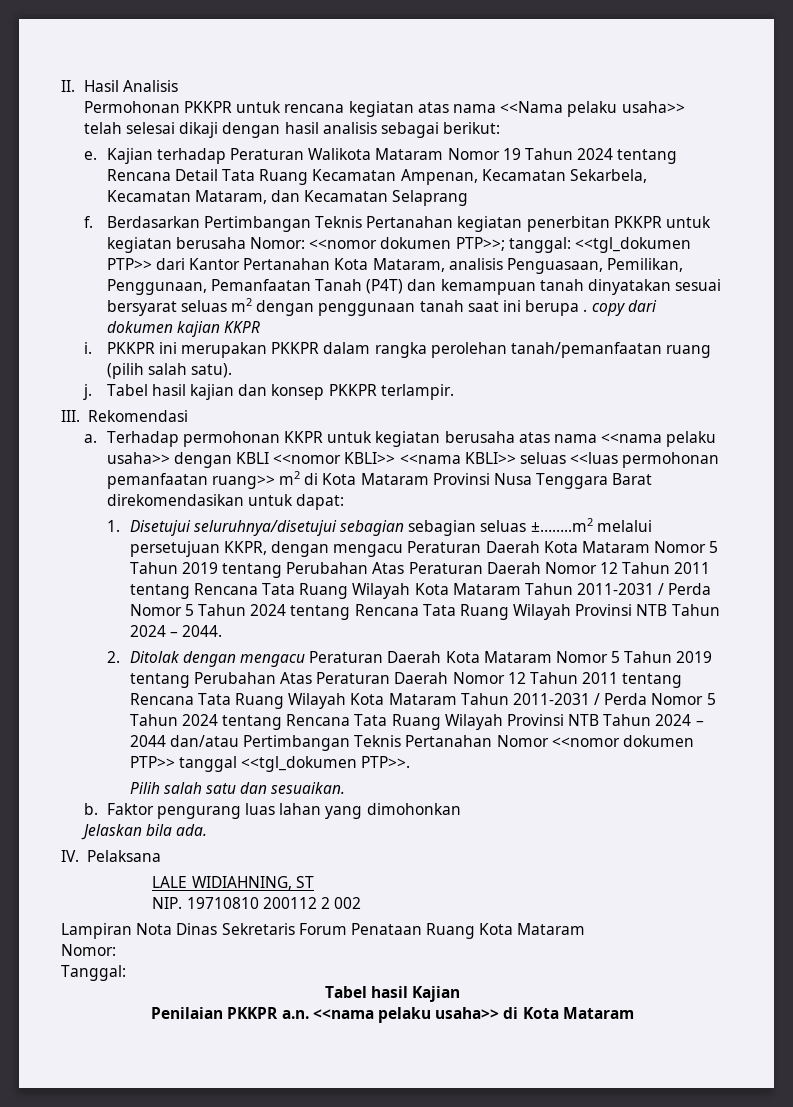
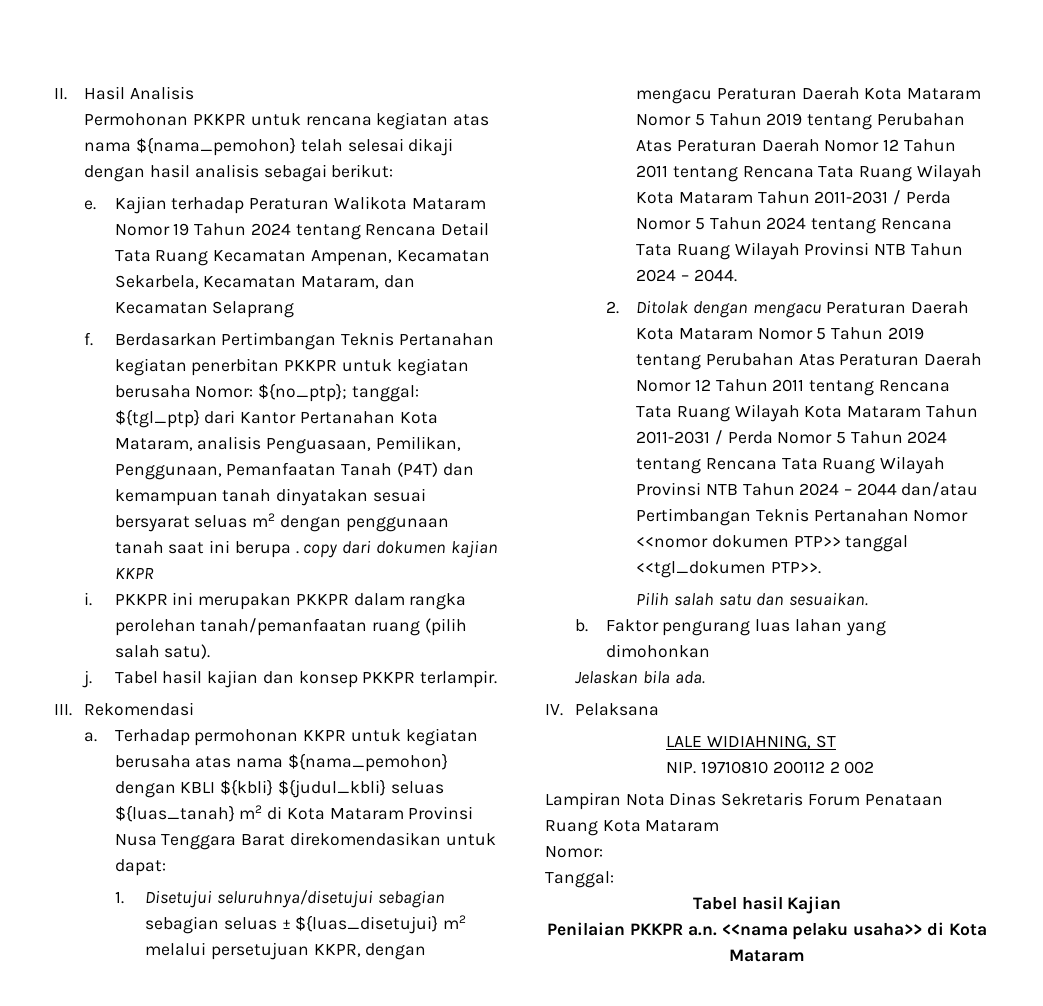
[500,101,685,117] <<Nama pelaku usaha>> -> [136,137,297,156] ${nama_pemohon}
[309,237,692,253] [106,258,152,270] <<nomor dokumen PTP>>; tanggal: <<tgl_dokumen PTP>> -> [258,383,419,402] [114,409,200,428] ${no_ptp}; tanggal: ${tgl_ptp}
[601,431,717,447] [106,452,720,468] [106,473,275,489] <<nama pelaku usaha>> dengan KBLI <<nomor KBLI>> <<nama KBLI>> seluas <<luas permohonan pemanfaatan ruang>> -> [287,753,448,772] [114,779,444,798] [114,805,235,822] ${nama_pemohon} dengan KBLI ${kbli} ${judul_kbli} seluas ${luas_tanah}
[530,518,593,532] ±……..m2 -> [281,915,466,934] ± ${luas_disetujui} m2

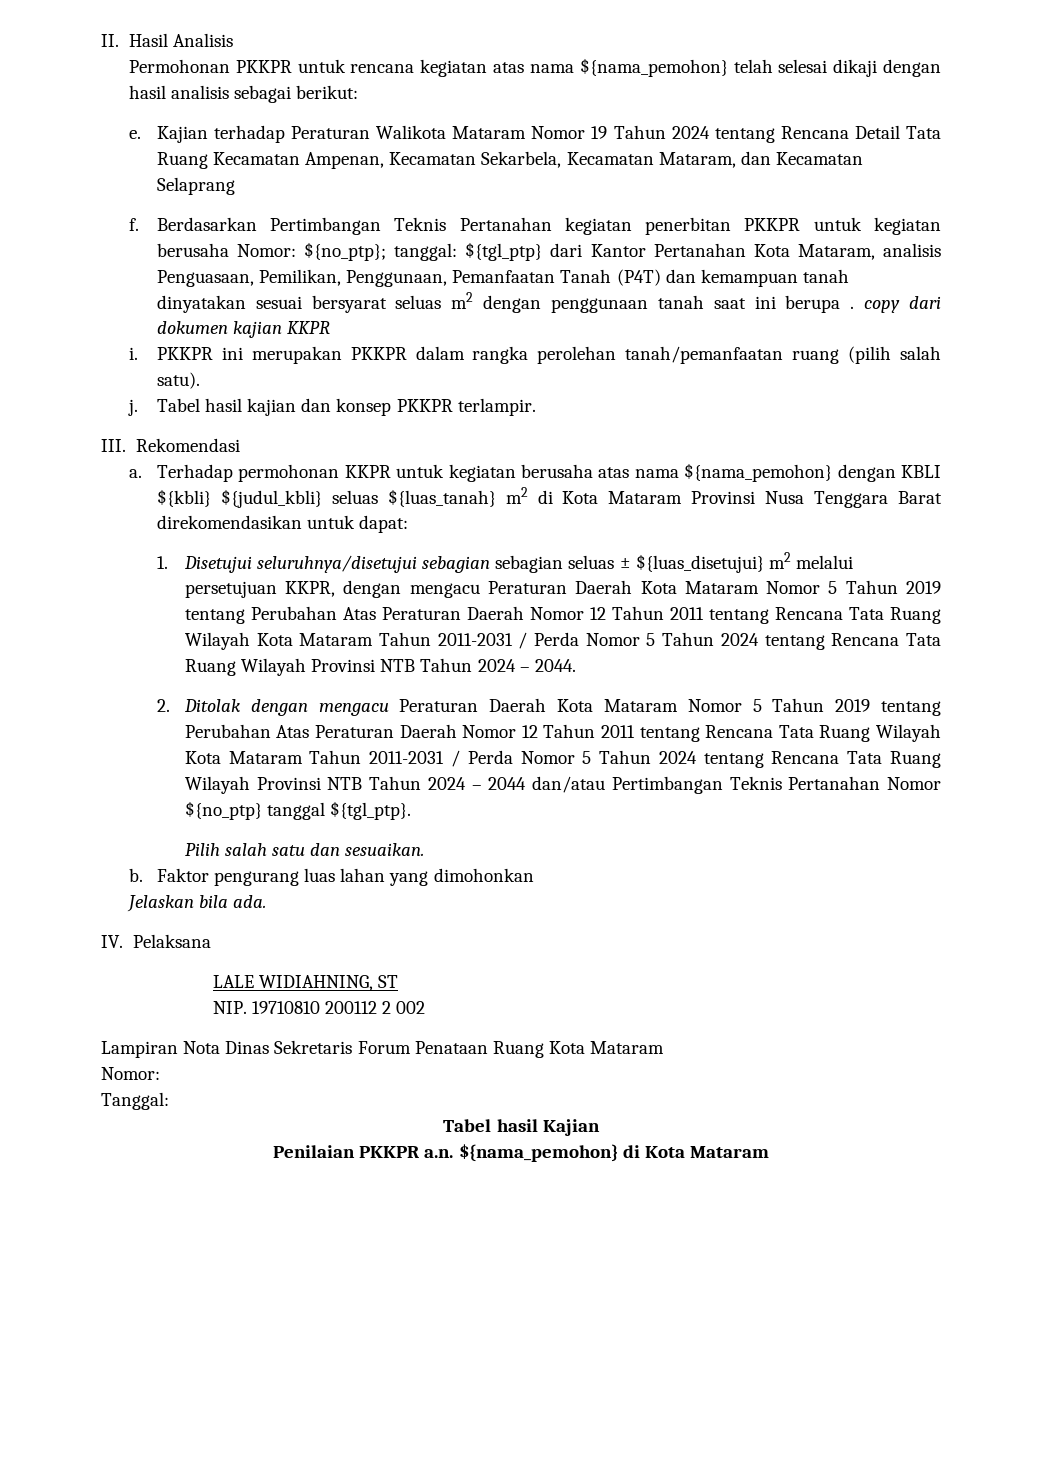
[636,535,909,552] [636,561,821,578] <<nomor dokumen PTP>> tanggal <<tgl_dokumen PTP>>. -> [184,801,412,820] ${no_ptp} tanggal ${tgl_ptp}.
[721,923,923,940] <<nama pelaku usaha>> -> [458,1144,618,1162] ${nama_pemohon}

